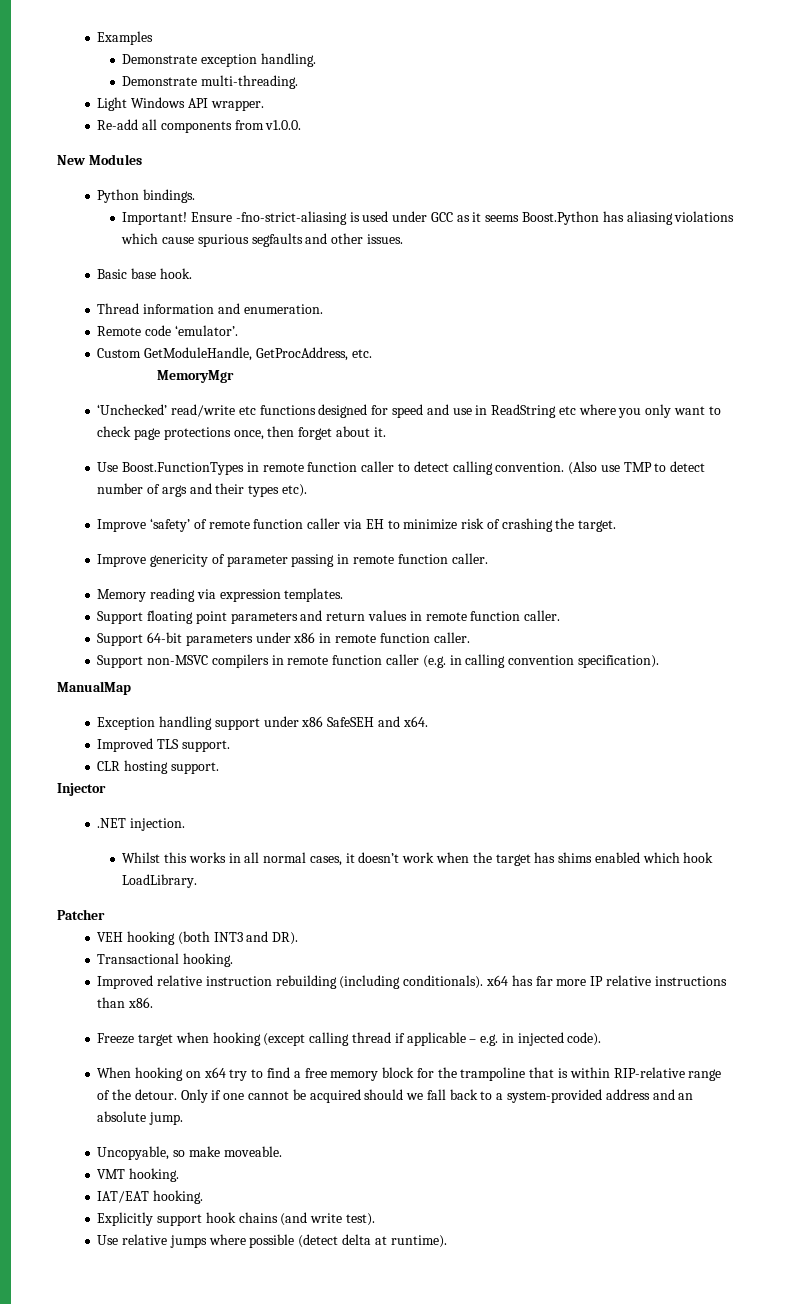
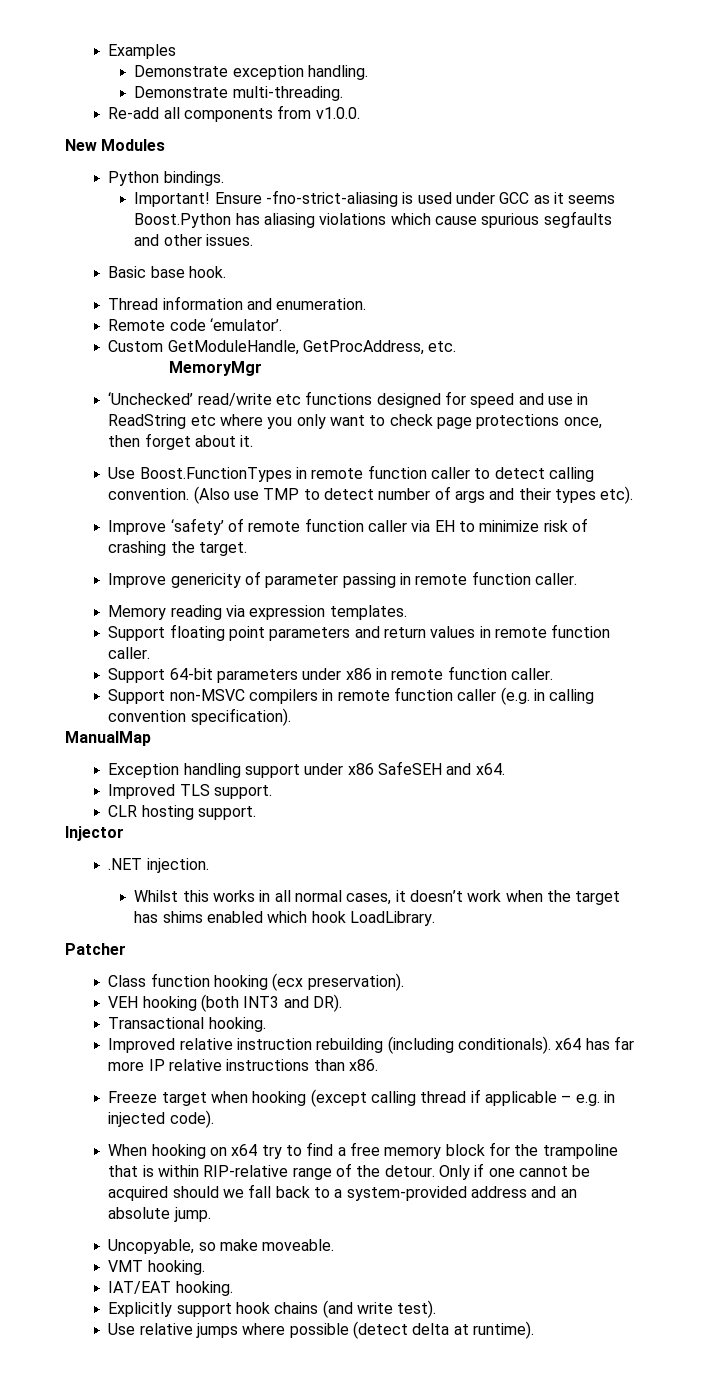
[97,97,264,111] // Light Windows API wrapper. -> (343, 93) none
(105, 914) none -> [108,973,404,991] // Class function hooking (ecx preservation).

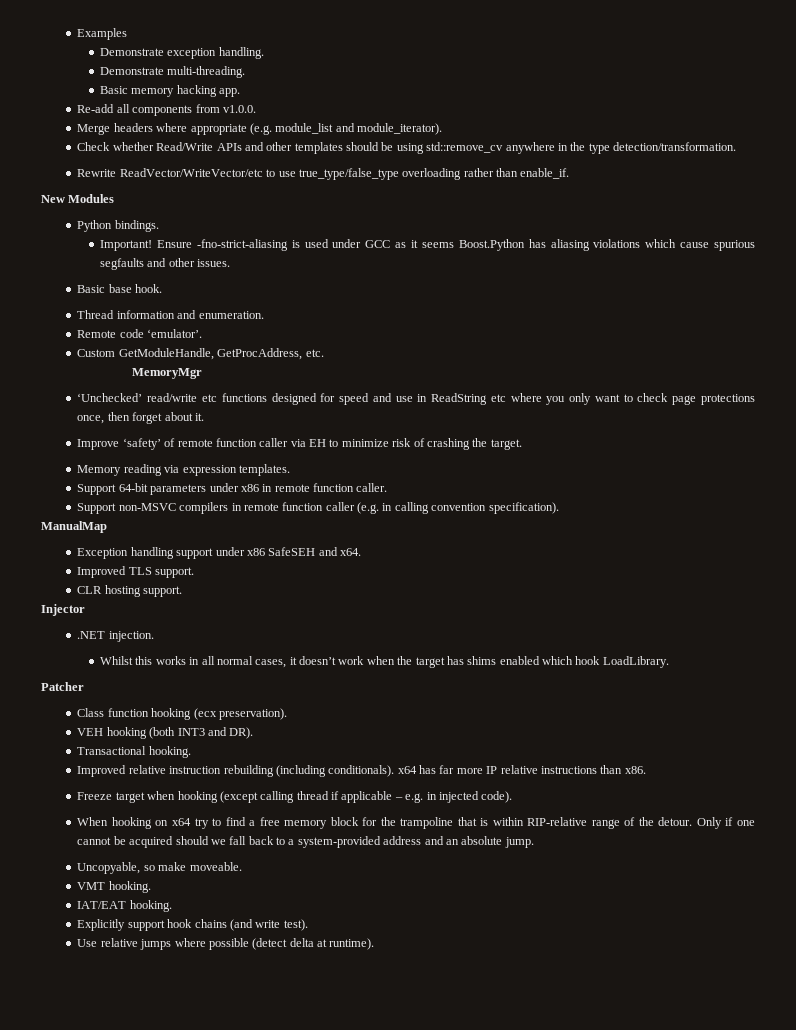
(343, 93) none -> [100,85,241,97] // Basic memory hacking app.
(360, 113) none -> [77,123,443,135] [77,142,737,154] [77,168,570,180] // Merge headers where appropriate (e.g. module_list and module_iterator). // Check whether Read/Write APIs and other templates should be using std::remove_cv anywhere in the type detection/transformation. // Rewrite ReadVector/WriteVector/etc to use true_type/false_type overloading rather than enable_if.
[108,465,595,482] [108,486,634,504] // Use Boost.FunctionTypes in remote function caller to detect calling convention. (Also use TMP to detect number of args and their types etc). -> (204, 417) none
[108,571,578,588] // Improve genericity of parameter passing in remote function caller. -> (522, 444) none
[108,624,611,641] [108,647,151,659] // Support floating point parameters and return values in remote function caller. -> (290, 470) none

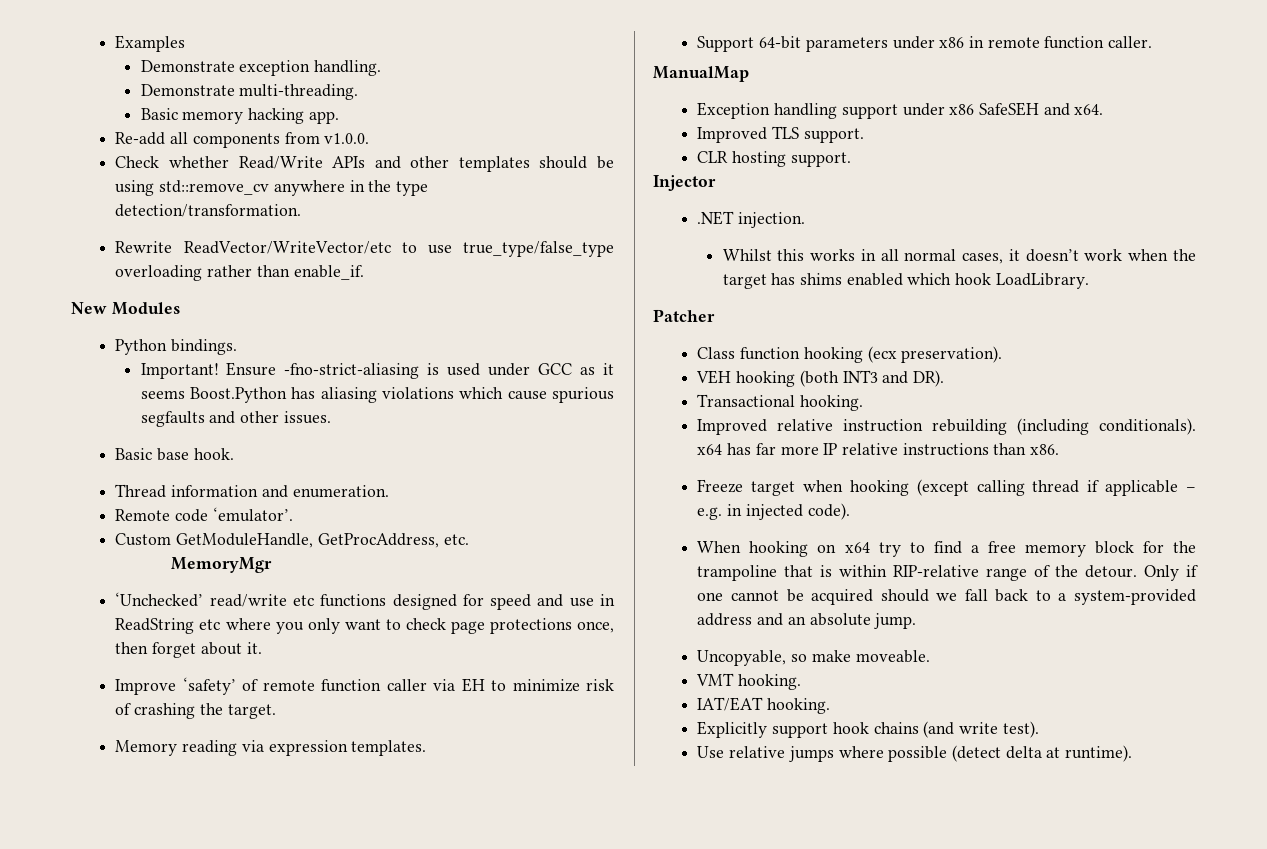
[77,123,443,135] // Merge headers where appropriate (e.g. module_list and module_iterator). -> (370, 138) none
[77,502,559,514] // Support non-MSVC compilers in remote function caller (e.g. in calling convention specification). -> (1153, 42) none

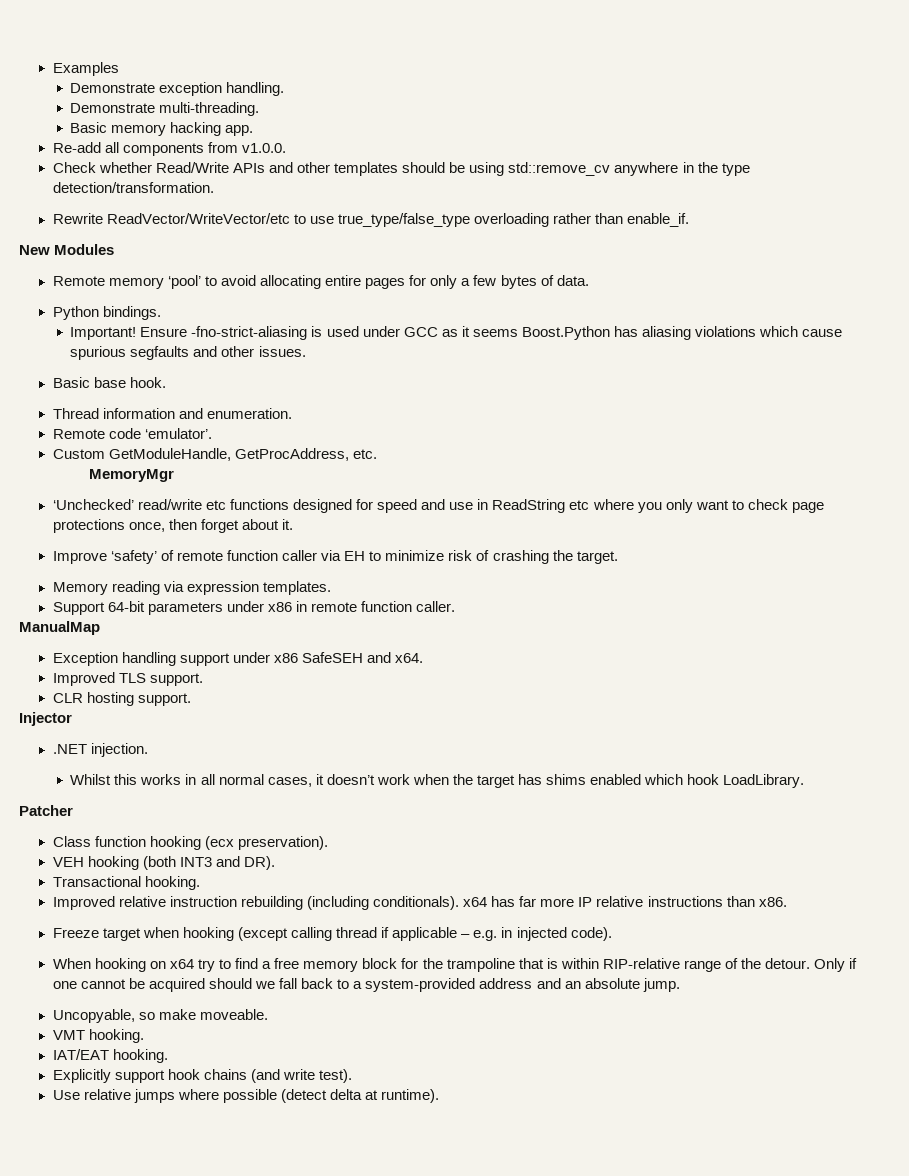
(180, 308) none -> [52,275,589,289] // Remote memory ‘pool’ to avoid allocating entire pages for only a few bytes of data.

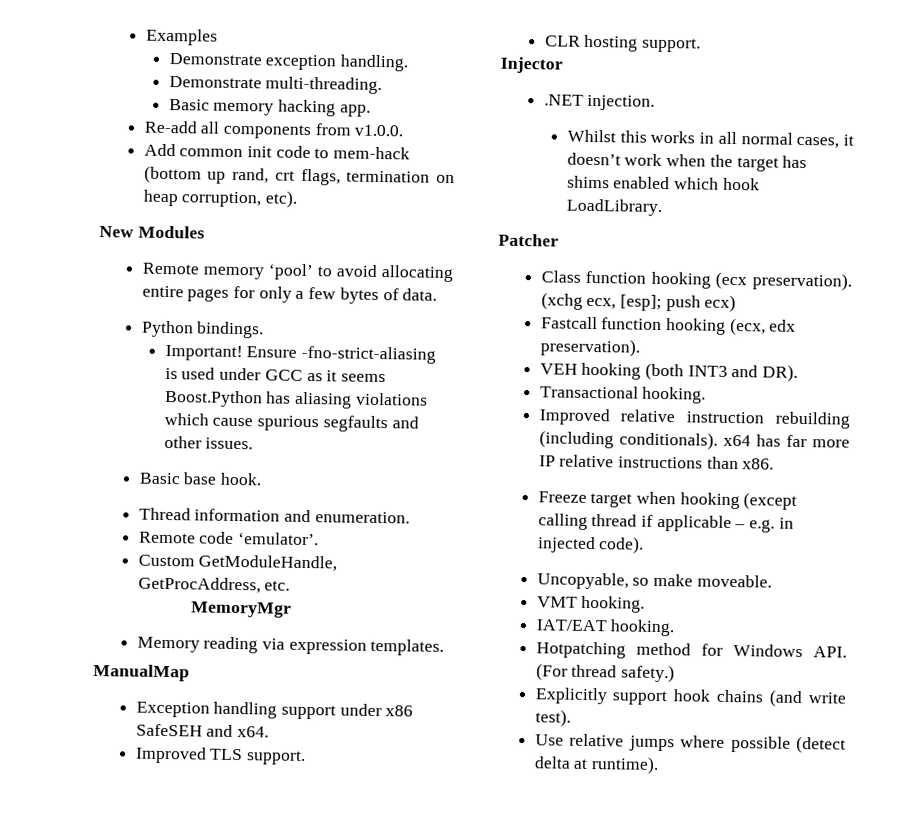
[52,162,750,176] [52,182,214,193] [52,213,690,227] Check whether Read/Write APIs and other templates should be using std::remove_cv anywhere in the type detection/transformation. // Rewrite ReadVector/WriteVector/etc to use true_type/false_type overloading rather than enable_if. -> [143,143,411,160] [143,165,455,186] [142,189,298,208] Add common init code to mem-hack (bottom up rand, crt flags, termination on heap corruption, etc).
[52,499,824,513] [52,519,294,533] [52,550,618,564] // ‘Unchecked’ read/write etc functions designed for speed and use in ReadString etc where you only want to check page protections once, then forget about it. // Improve ‘safety’ of remote function caller via EH to minimize risk of crashing the target. -> (292, 609) none
[52,601,456,615] // Support 64-bit parameters under x86 in remote function caller. -> (445, 647) none
(329, 843) none -> [540,292,737,313] [540,316,797,336] [539,338,640,357] (xchg ecx, [esp]; push ecx) // Fastcall function hooking (ecx, edx preservation).
[52,958,858,972] [52,978,680,992] // When hooking on x64 try to find a free memory block for the trampoline that is within RIP-relative range of the detour. Only if one cannot be acquired should we fall back to a system-provided address and an absolute jump. -> (645, 545) none
(168, 1056) none -> [535,641,847,659] [535,663,675,683] // Hotpatching method for Windows API. (For thread safety.)

